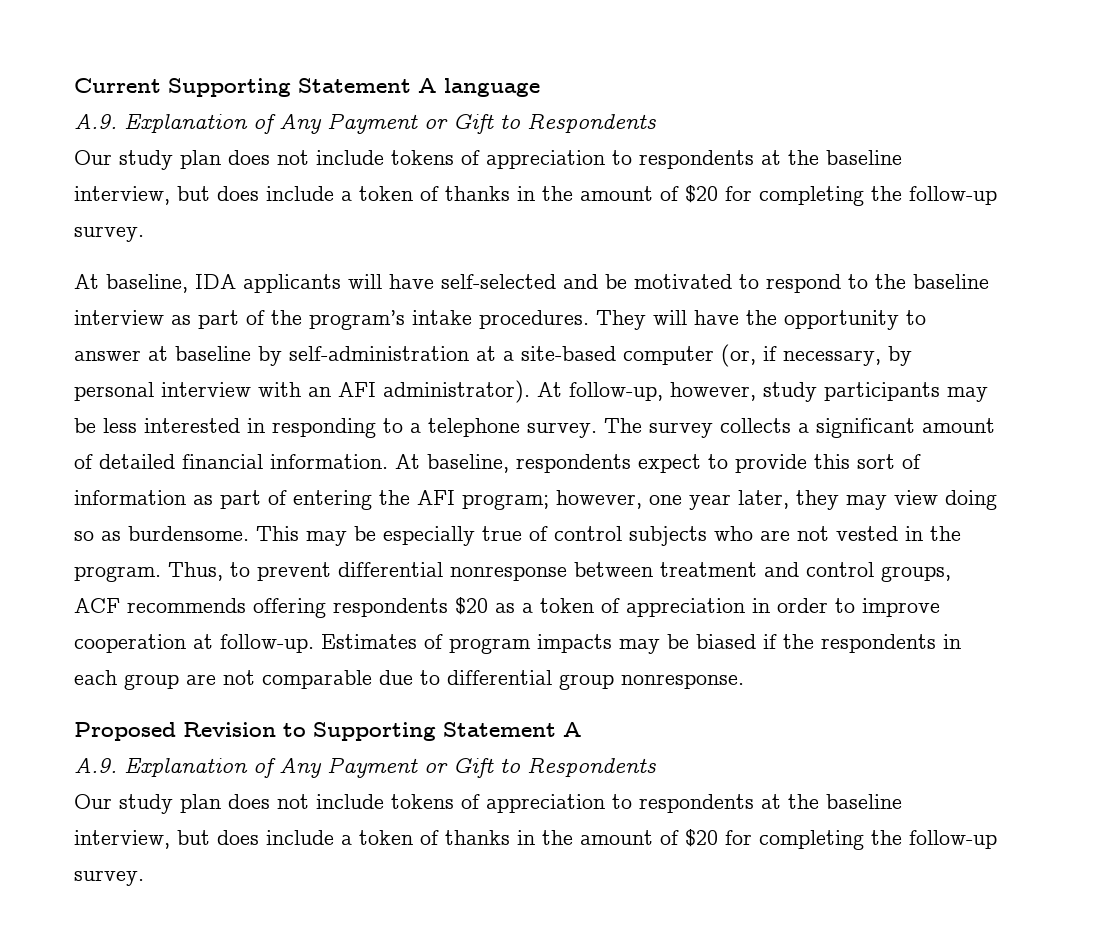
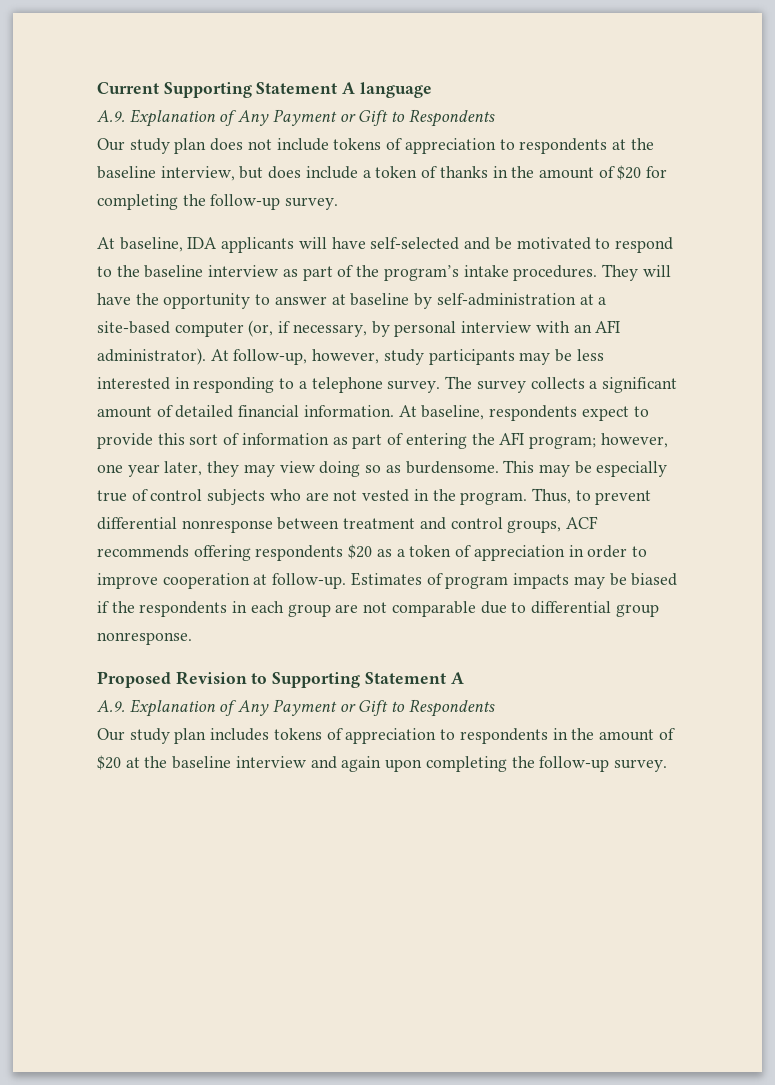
[228,794,902,813] [74,829,752,849] does not include tokens of appreciation to respondents at the baseline interview, but does include a token of thanks in the amount of $20 for -> [210,728,675,744] [97,755,423,772] includes tokens of appreciation to respondents in the amount of $20 at the baseline interview and again upon

